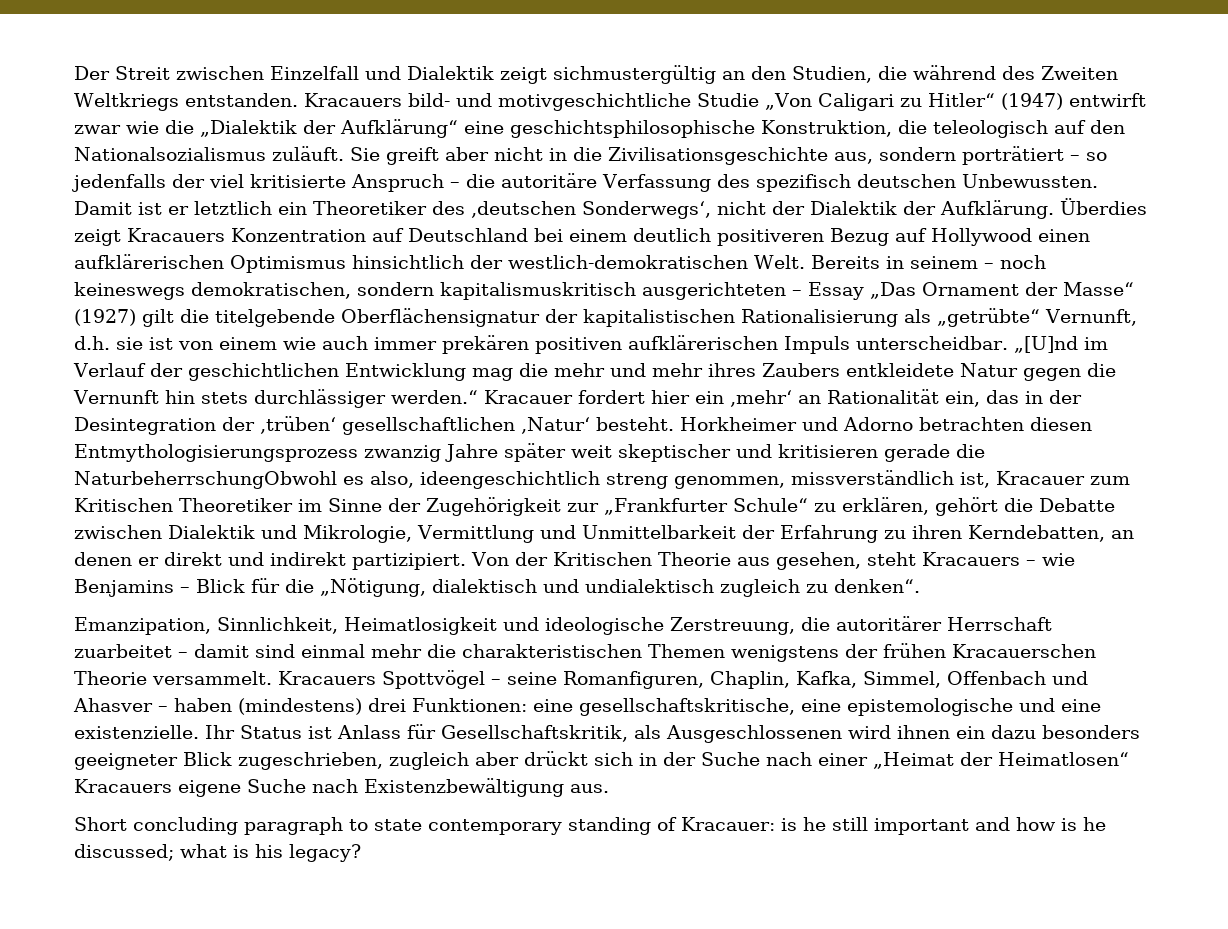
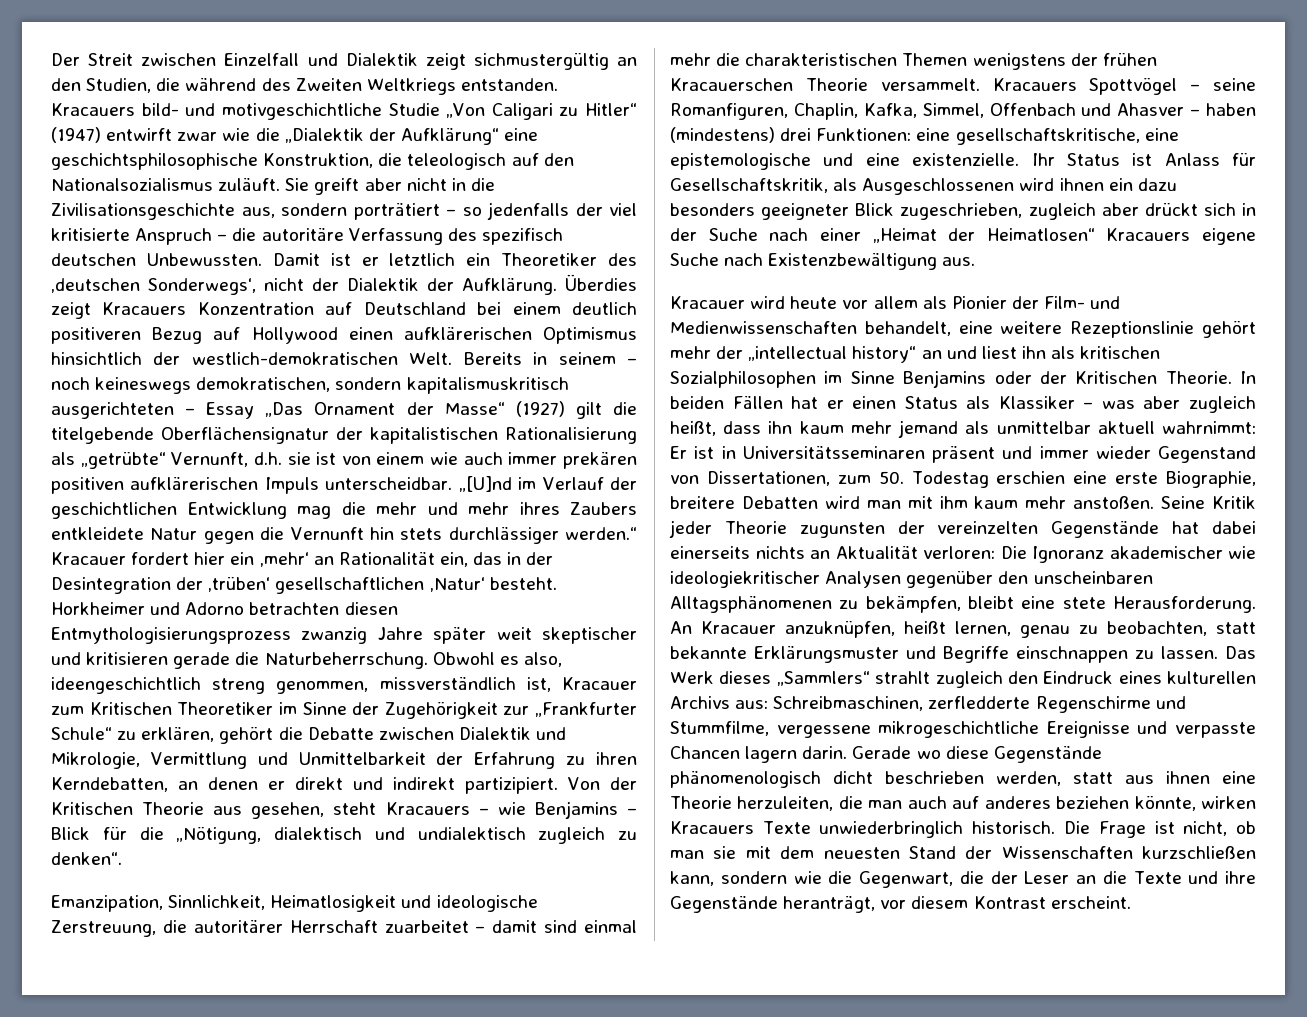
[74,471,337,489] NaturbeherrschungObwohl -> [264,652,495,669] Naturbeherrschung. Obwohl
[74,817,1106,835] [74,844,361,862] Short concluding paragraph to state contemporary standing of Kracauer: is he still important and how is he discussed; what is his legacy? -> [670,296,1121,309] [670,320,1256,338] [670,346,1161,363] [670,370,1256,388] [670,396,1256,413] [670,420,1256,438] [670,446,1256,463] [670,471,1256,488] [670,496,1256,509] [669,520,1256,538] [670,546,1256,563] [670,571,1153,588] [670,596,1256,613] [670,621,1256,638] [670,646,1256,663] [670,671,1256,688] [670,696,1186,713] [670,721,1256,738] [670,746,1102,763] [670,771,1256,788] [670,795,1256,811] [670,821,1256,838] [670,846,1256,859] [670,871,1256,888] [670,896,1131,913] Kracauer wird heute vor allem als Pionier der Film- und Medienwissenschaften behandelt, eine weitere Rezeptionslinie gehört mehr der „intellectual history“ an und liest ihn als kritischen Sozialphilosophen im Sinne Benjamins oder der Kritischen Theorie. In beiden Fällen hat er einen Status als Klassiker – was aber zugleich heißt, dass ihn kaum mehr jemand als unmittelbar aktuell wahrnimmt: Er ist in Universitätsseminaren präsent und immer wieder Gegenstand von Dissertationen, zum 50. Todestag erschien eine erste Biographie, breitere Debatten wird man mit ihm kaum mehr anstoßen. Seine Kritik jeder Theorie zugunsten der vereinzelten Gegenstände hat dabei einerseits nichts an Aktualität verloren: Die Ignoranz akademischer wie ideologiekritischer Analysen gegenüber den unscheinbaren Alltagsphänomenen zu bekämpfen, bleibt eine stete Herausforderung. An Kracauer anzuknüpfen, heißt lernen, genau zu beobachten, statt bekannte Erklärungsmuster und Begriffe einschnappen zu lassen. Das Werk dieses „Sammlers“ strahlt zugleich den Eindruck eines kulturellen Archivs aus: Schreibmaschinen, zerfledderte Regenschirme und Stummfilme, vergessene mikrogeschichtliche Ereignisse und verpasste Chancen lagern darin. Gerade wo diese Gegenstände phänomenologisch dicht beschrieben werden, statt aus ihnen eine Theorie herzuleiten, die man auch auf anderes beziehen könnte, wirken Kracauers Texte unwiederbringlich historisch. Die Frage ist nicht, ob man sie mit dem neuesten Stand der Wissenschaften kurzschließen kann, sondern wie die Gegenwart, die der Leser an die Texte und ihre Gegenstände heranträgt, vor diesem Kontrast erscheint.

